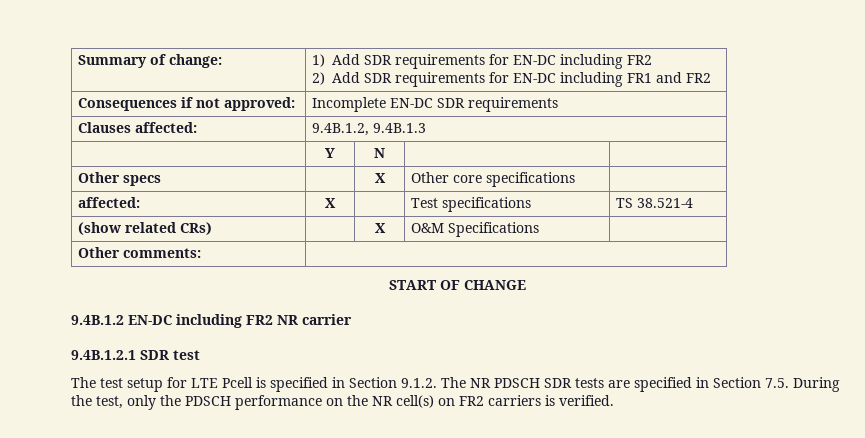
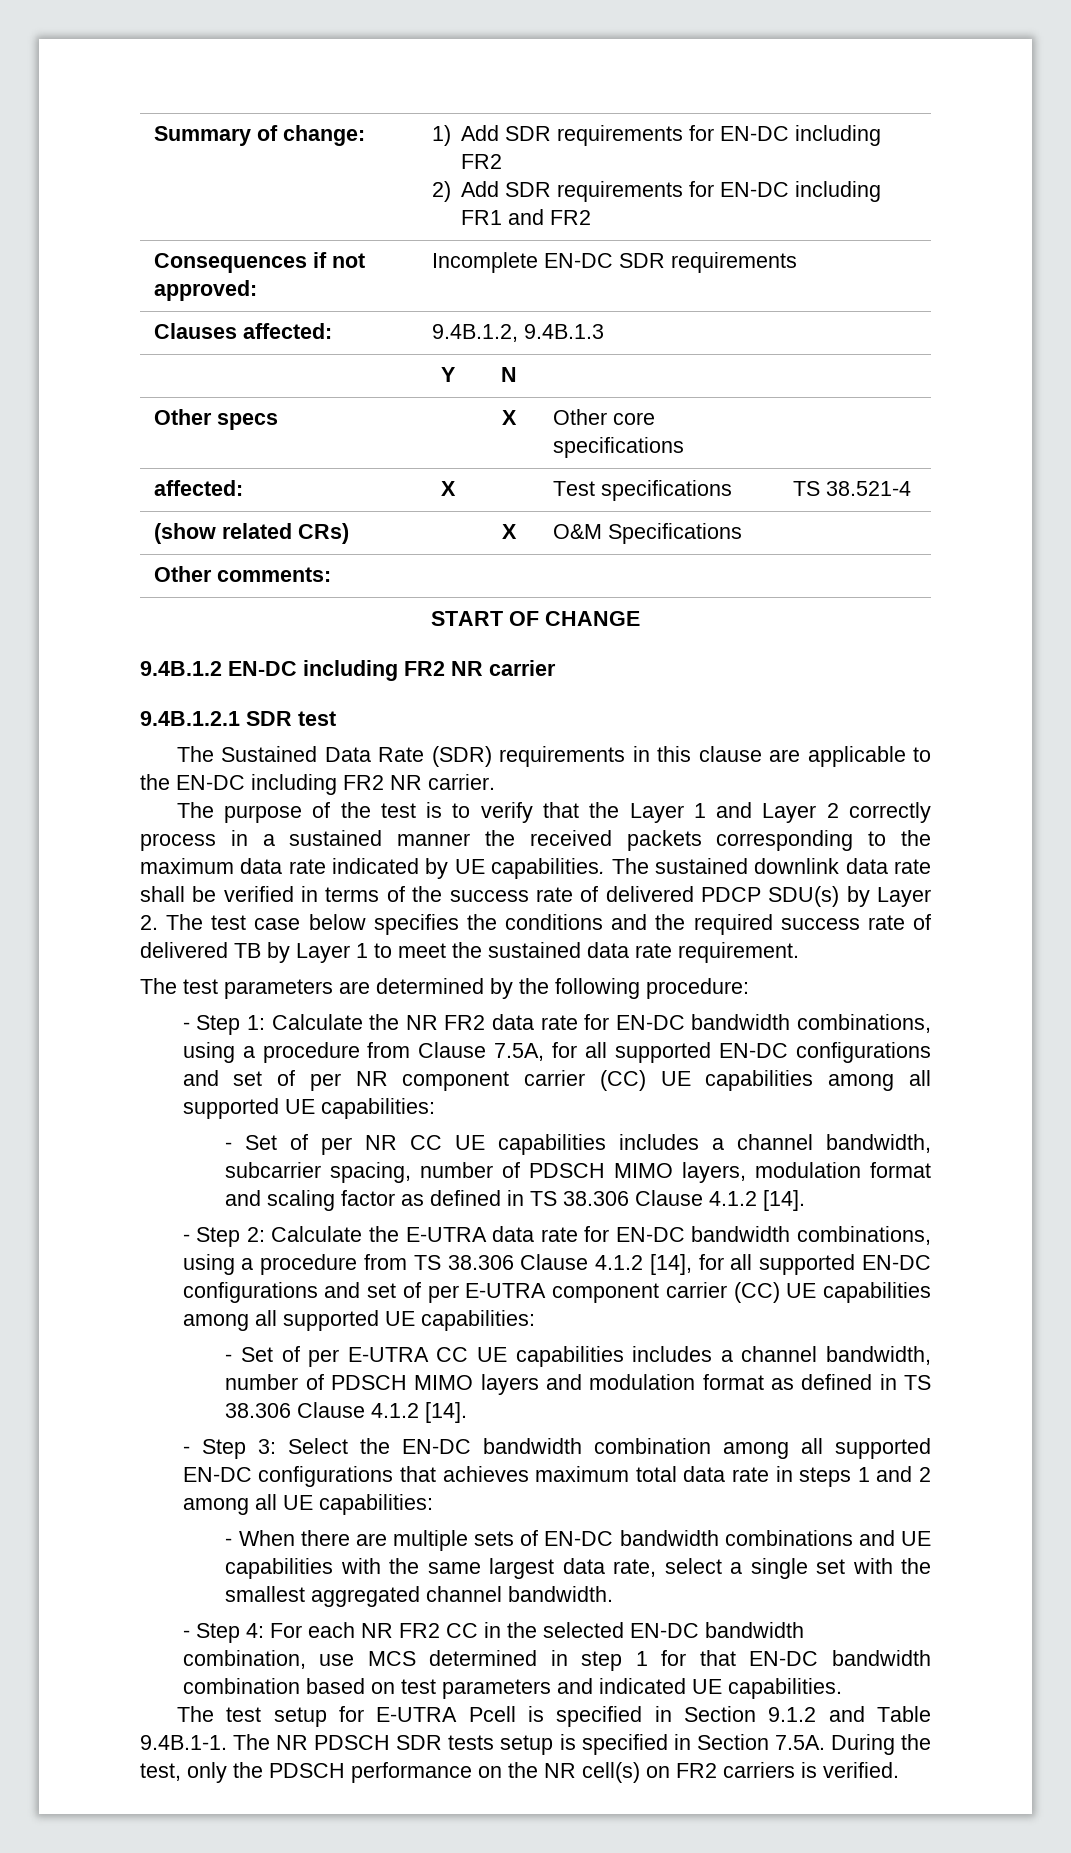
(200, 355) none -> [176,746,932,767] [140,774,495,795] [176,802,931,823] [140,830,931,851] [140,858,932,879] [140,886,931,907] [140,914,932,935] [140,942,799,963] [140,978,749,999] [182,1014,931,1035] [182,1042,931,1063] [182,1070,931,1091] [182,1098,435,1119] [225,1134,931,1155] [225,1162,931,1183] [225,1190,806,1211] [182,1226,932,1247] [182,1254,932,1275] [182,1282,932,1303] [182,1310,535,1331] [225,1346,931,1367] [225,1374,931,1395] [225,1402,468,1423] [182,1438,931,1459] [182,1466,931,1487] [182,1494,433,1515] [225,1530,932,1551] [225,1558,931,1579] [225,1586,614,1607] [182,1622,804,1643] [182,1650,931,1671] [182,1678,842,1699] // The Sustained Data Rate (SDR) requirements in this clause are applicable to the EN-DC including FR2 NR carrier. // The purpose of the test is to verify that the Layer 1 and Layer 2 correctly process in a sustained manner the received packets corresponding to the maximum data rate indicated by UE capabilities. The sustained downlink data rate shall be verified in terms of the success rate of delivered PDCP SDU(s) by Layer 2. The test case below specifies the conditions and the required success rate of delivered TB by Layer 1 to meet the sustained data rate requirement. // The test parameters are determined by the following procedure: // - Step 1: Calculate the NR FR2 data rate for EN-DC bandwidth combinations, using a procedure from Clause 7.5A, for all supported EN-DC configurations and set of per NR component carrier (CC) UE capabilities among all supported UE capabilities: // - Set of per NR CC UE capabilities includes a channel bandwidth, subcarrier spacing, number of PDSCH MIMO layers, modulation format and scaling factor as defined in TS 38.306 Clause 4.1.2 [14]. // - Step 2: Calculate the E-UTRA data rate for EN-DC bandwidth combinations, using a procedure from TS 38.306 Clause 4.1.2 [14], for all supported EN-DC configurations and set of per E-UTRA component carrier (CC) UE capabilities among all supported UE capabilities: // - Set of per E-UTRA CC UE capabilities includes a channel bandwidth, number of PDSCH MIMO layers and modulation format as defined in TS 38.306 Clause 4.1.2 [14]. // - Step 3: Select the EN-DC bandwidth combination among all supported EN-DC configurations that achieves maximum total data rate in steps 1 and 2 among all UE capabilities: // - When there are multiple sets of EN-DC bandwidth combinations and UE capabilities with the same largest data rate, select a single set with the smallest aggregated channel bandwidth. // - Step 4: For each NR FR2 CC in the selected EN-DC bandwidth combination, use MCS determined in step 1 for that EN-DC bandwidth combination based on test parameters and indicated UE capabilities.
[191,378,218,388] LTE -> [376,1707,458,1722] E-UTRA
[401,378,437,388] 9.1.2. -> [768,1706,931,1722] [140,1735,227,1750] 9.1.2 and Table 9.4B.1-1.
[608,377,789,392] are specified in Section 7.5. -> [500,1734,825,1755] setup is specified in Section 7.5A.

